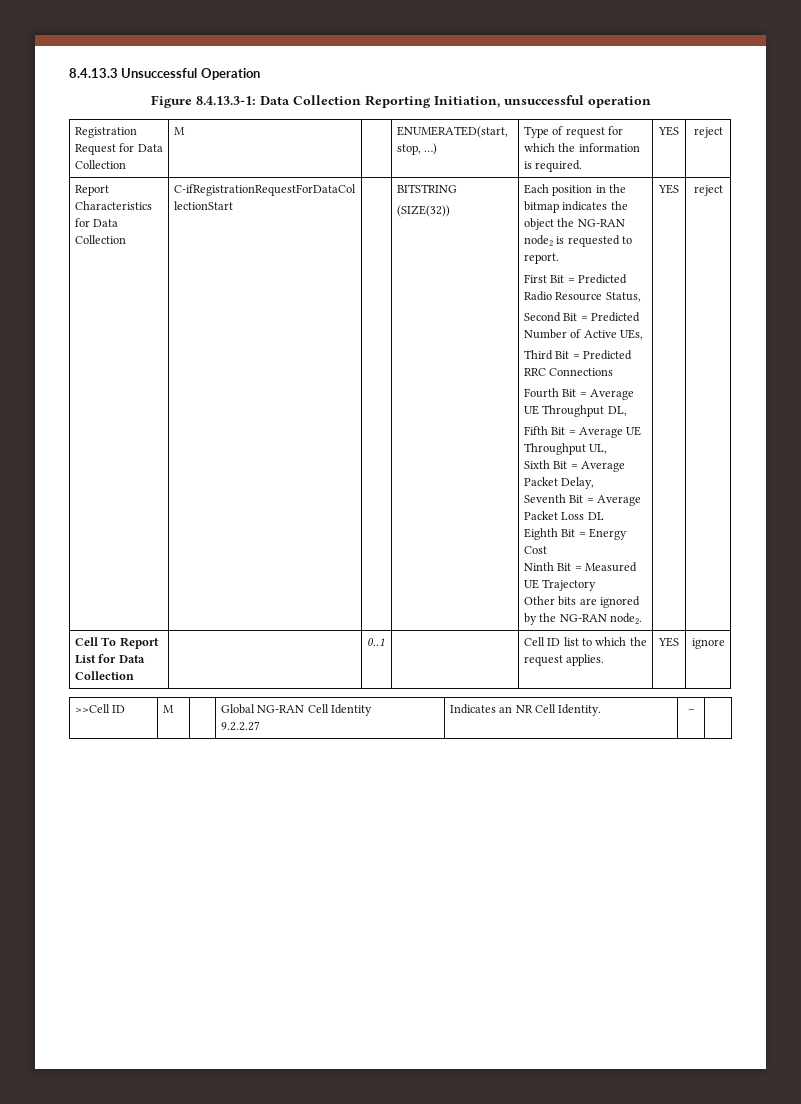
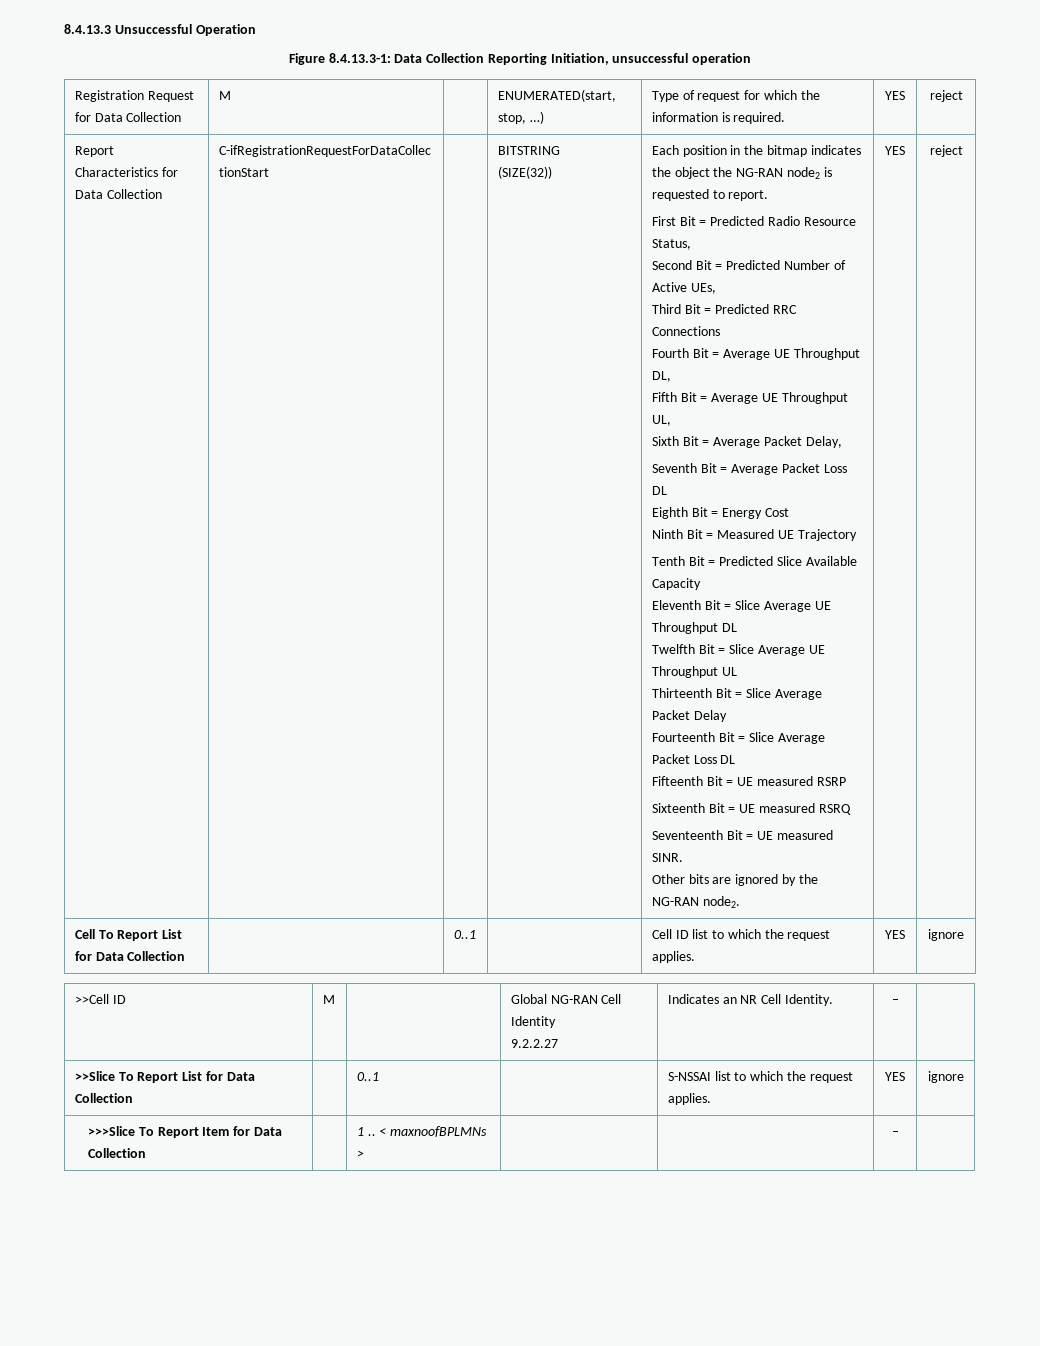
(597, 585) none -> [651,556,857,566] [651,578,701,590] [651,600,831,612] [651,622,737,634] [651,644,825,656] [651,666,737,678] [651,688,822,700] [651,710,727,722] [651,732,825,744] [651,754,736,764] [651,776,846,786] [651,803,851,815] [651,830,833,840] [651,853,683,862] // Tenth Bit = Predicted Slice Available Capacity // Eleventh Bit = Slice Average UE Throughput DL // Twelfth Bit = Slice Average UE Throughput UL // Thirteenth Bit = Slice Average Packet Delay // Fourteenth Bit = Slice Average Packet Loss DL // Fifteenth Bit = UE measured RSRP // Sixteenth Bit = UE measured RSRQ // Seventeenth Bit = UE measured SINR.
(695, 711) none -> [74,1071,255,1083] [74,1093,133,1103] [356,1072,379,1081] [667,1071,853,1083] [667,1093,711,1105] [885,1072,905,1081] [927,1071,964,1083] [88,1126,282,1138] [88,1148,147,1158] [356,1126,488,1137] [356,1150,364,1158] [891,1131,899,1136] // >>Slice To Report List for Data Collection | | 0..1 | | S-NSSAI list to which the request applies. | YES | ignore // >>>Slice To Report Item for Data Collection | | 1 .. < maxnoofBPLMNs > | | | – |

